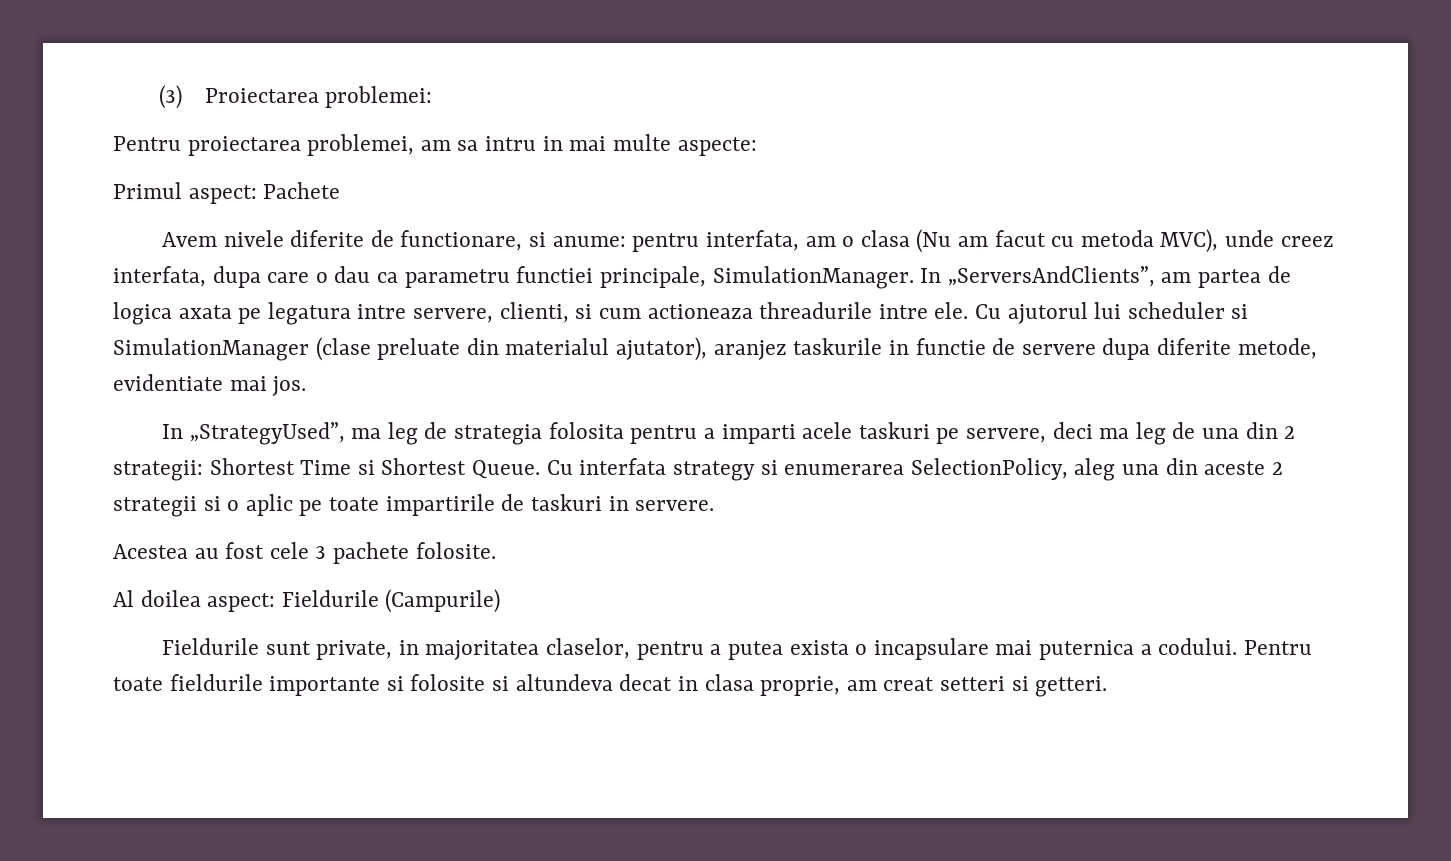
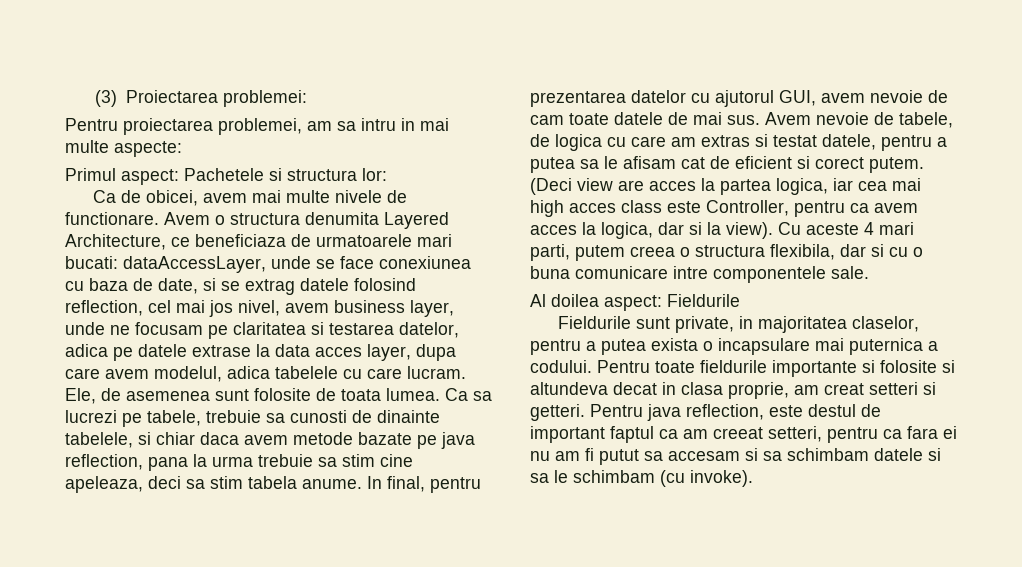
[263,182,341,199] [161,229,1334,253] [113,266,1291,289] [113,302,1249,325] [113,337,1317,361] [113,374,307,396] [161,422,1296,445] [113,458,1283,481] [113,494,715,517] [113,542,496,564] Pachete // Avem nivele diferite de functionare, si anume: pentru interfata, am o clasa (Nu am facut cu metoda MVC), unde creez interfata, dupa care o dau ca parametru functiei principale, SimulationManager. In „ServersAndClients”, am partea de logica axata pe legatura intre servere, clienti, si cum actioneaza threadurile intre ele. Cu ajutorul lui scheduler si SimulationManager (clase preluate din materialul ajutator), aranjez taskurile in functie de servere dupa diferite metode, evidentiate mai jos. // In „StrategyUsed”, ma leg de strategia folosita pentru a imparti acele taskuri pe servere, deci ma leg de una din 2 strategii: Shortest Time si Shortest Queue. Cu interfata strategy si enumerarea SelectionPolicy, aleg una din aceste 2 strategii si o aplic pe toate impartirile de taskuri in servere. // Acestea au fost cele 3 pachete folosite. -> [184,168,387,181] [92,190,407,206] [65,212,449,229] [65,234,452,250] [65,256,471,273] [65,278,416,295] [65,300,454,317] [65,322,459,339] [65,344,456,361] [65,366,466,382] [65,388,492,404] [65,410,440,427] [65,432,475,449] [65,454,413,471] [65,476,481,493] [530,90,948,107] [530,112,953,128] [530,134,947,151] [530,156,924,173] [530,178,921,195] [530,200,918,217] [530,222,914,239] [530,244,923,261] [530,266,869,283] Pachetele si structura lor: // Ca de obicei, avem mai multe nivele de functionare. Avem o structura denumita Layered Architecture, ce beneficiaza de urmatoarele mari bucati: dataAccessLayer, unde se face conexiunea cu baza de date, si se extrag datele folosind reflection, cel mai jos nivel, avem business layer, unde ne focusam pe claritatea si testarea datelor, adica pe datele extrase la data acces layer, dupa care avem modelul, adica tabelele cu care lucram. Ele, de asemenea sunt folosite de toata lumea. Ca sa lucrezi pe tabele, trebuie sa cunosti de dinainte tabelele, si chiar daca avem metode bazate pe java reflection, pana la urma trebuie sa stim cine apeleaza, deci sa stim tabela anume. In final, pentru prezentarea datelor cu ajutorul GUI, avem nevoie de cam toate datele de mai sus. Avem nevoie de tabele, de logica cu care am extras si testat datele, pentru a putea sa le afisam cat de eficient si corect putem. (Deci view are acces la partea logica, iar cea mai high acces class este Controller, pentru ca avem acces la logica, dar si la view). Cu aceste 4 mari parti, putem creea o structura flexibila, dar si cu o buna comunicare intre componentele sale.
[385,589,501,613] (Campurile) -> (740, 300) none
(1108, 686) none -> [590,404,881,421] [530,426,957,443] [530,448,941,465] [530,470,753,487] Pentru java reflection, este destul de important faptul ca am creeat setteri, pentru ca fara ei nu am fi putut sa accesam si sa schimbam datele si sa le schimbam (cu invoke).

